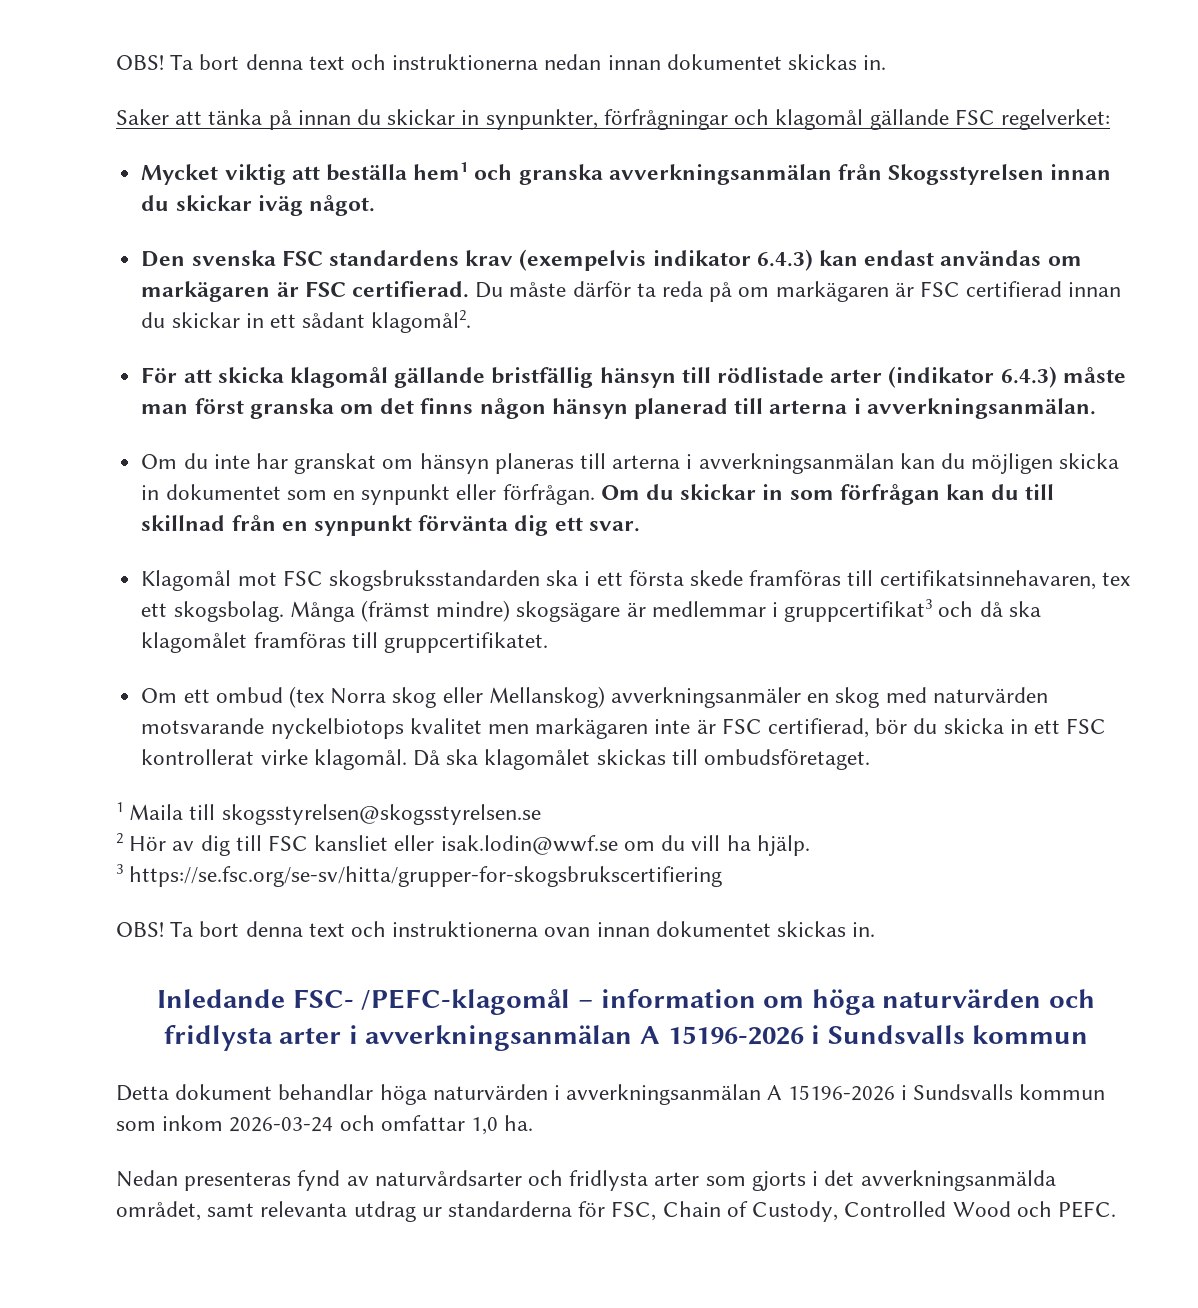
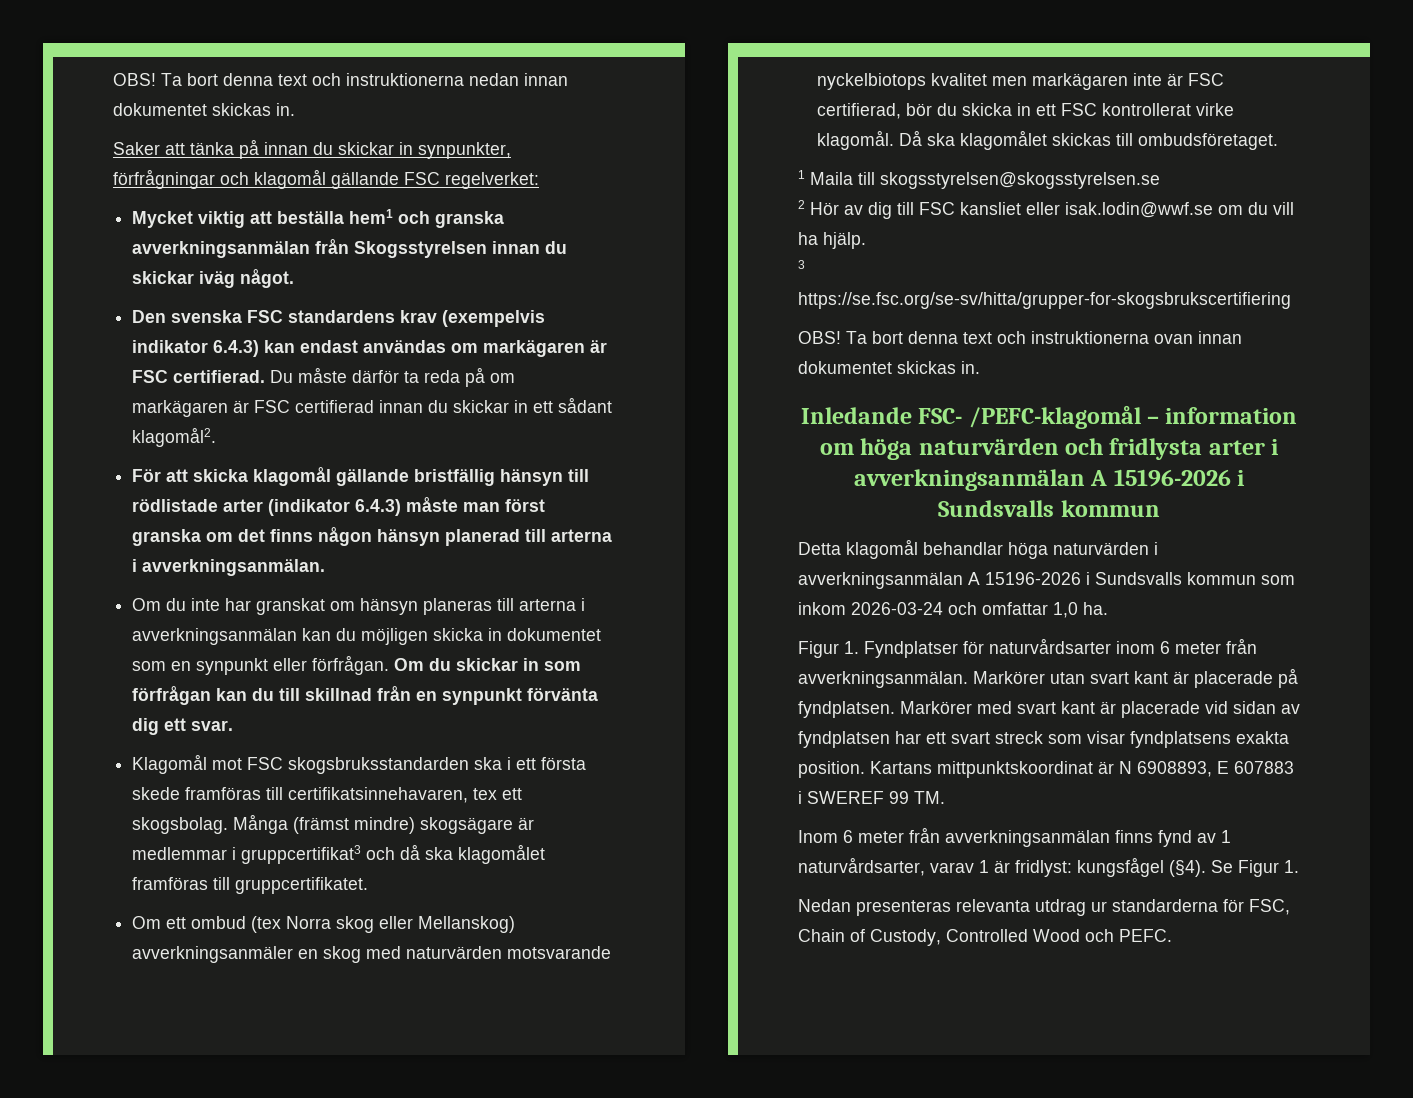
[175,1084,273,1100] dokument -> [846,539,918,559] klagomål
[116,1170,1056,1191] [116,1201,255,1221] Nedan presenteras fynd av naturvårdsarter och fridlysta arter som gjorts i det avverkningsanmälda området, samt -> [798,638,1257,658] [798,668,1298,688] [798,701,1300,718] [798,731,1289,748] [798,761,1294,778] [798,791,945,804] [798,827,1231,847] [798,857,1299,877] [798,899,951,916] Figur 1. Fyndplatser för naturvårdsarter inom 6 meter från avverkningsanmälan. Markörer utan svart kant är placerade på fyndplatsen. Markörer med svart kant är placerade vid sidan av fyndplatsen har ett svart streck som visar fyndplatsens exakta position. Kartans mittpunktskoordinat är N 6908893, E 607883 i SWEREF 99 TM. // Inom 6 meter från avverkningsanmälan finns fynd av 1 naturvårdsarter, varav 1 är fridlyst: kungsfågel (§4). Se Figur 1. // Nedan presenteras

